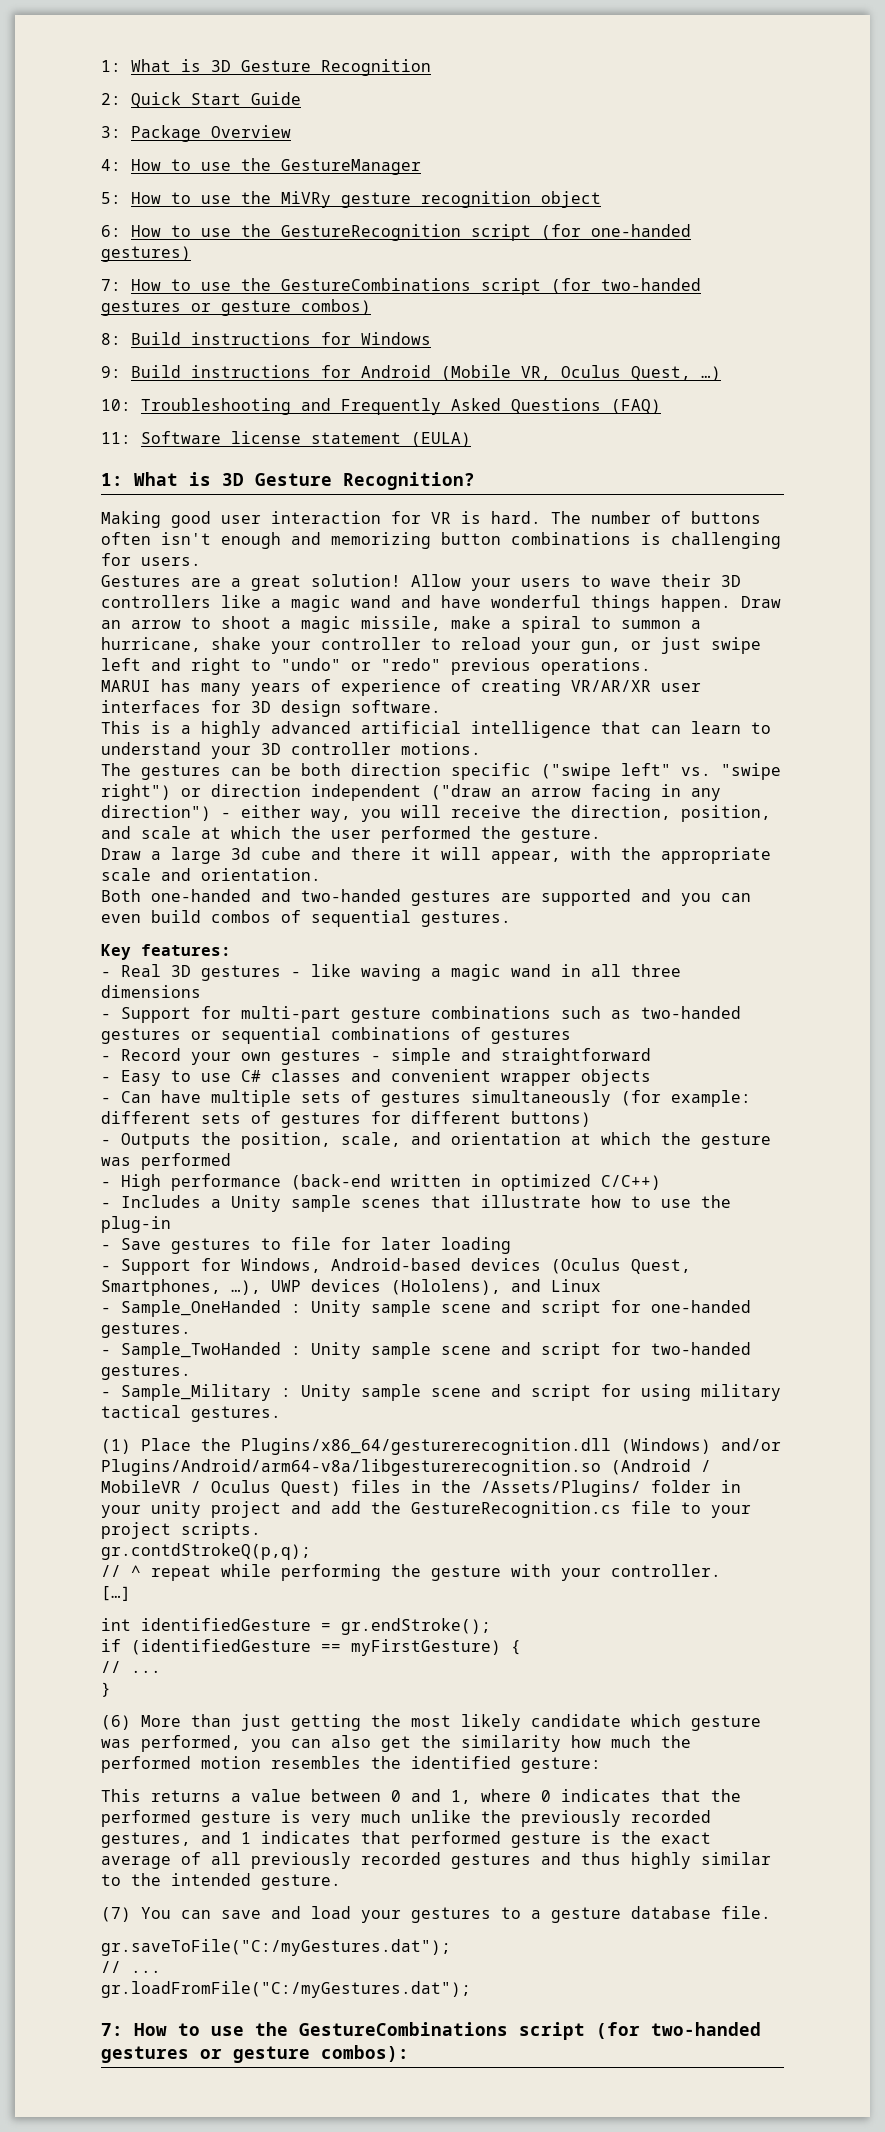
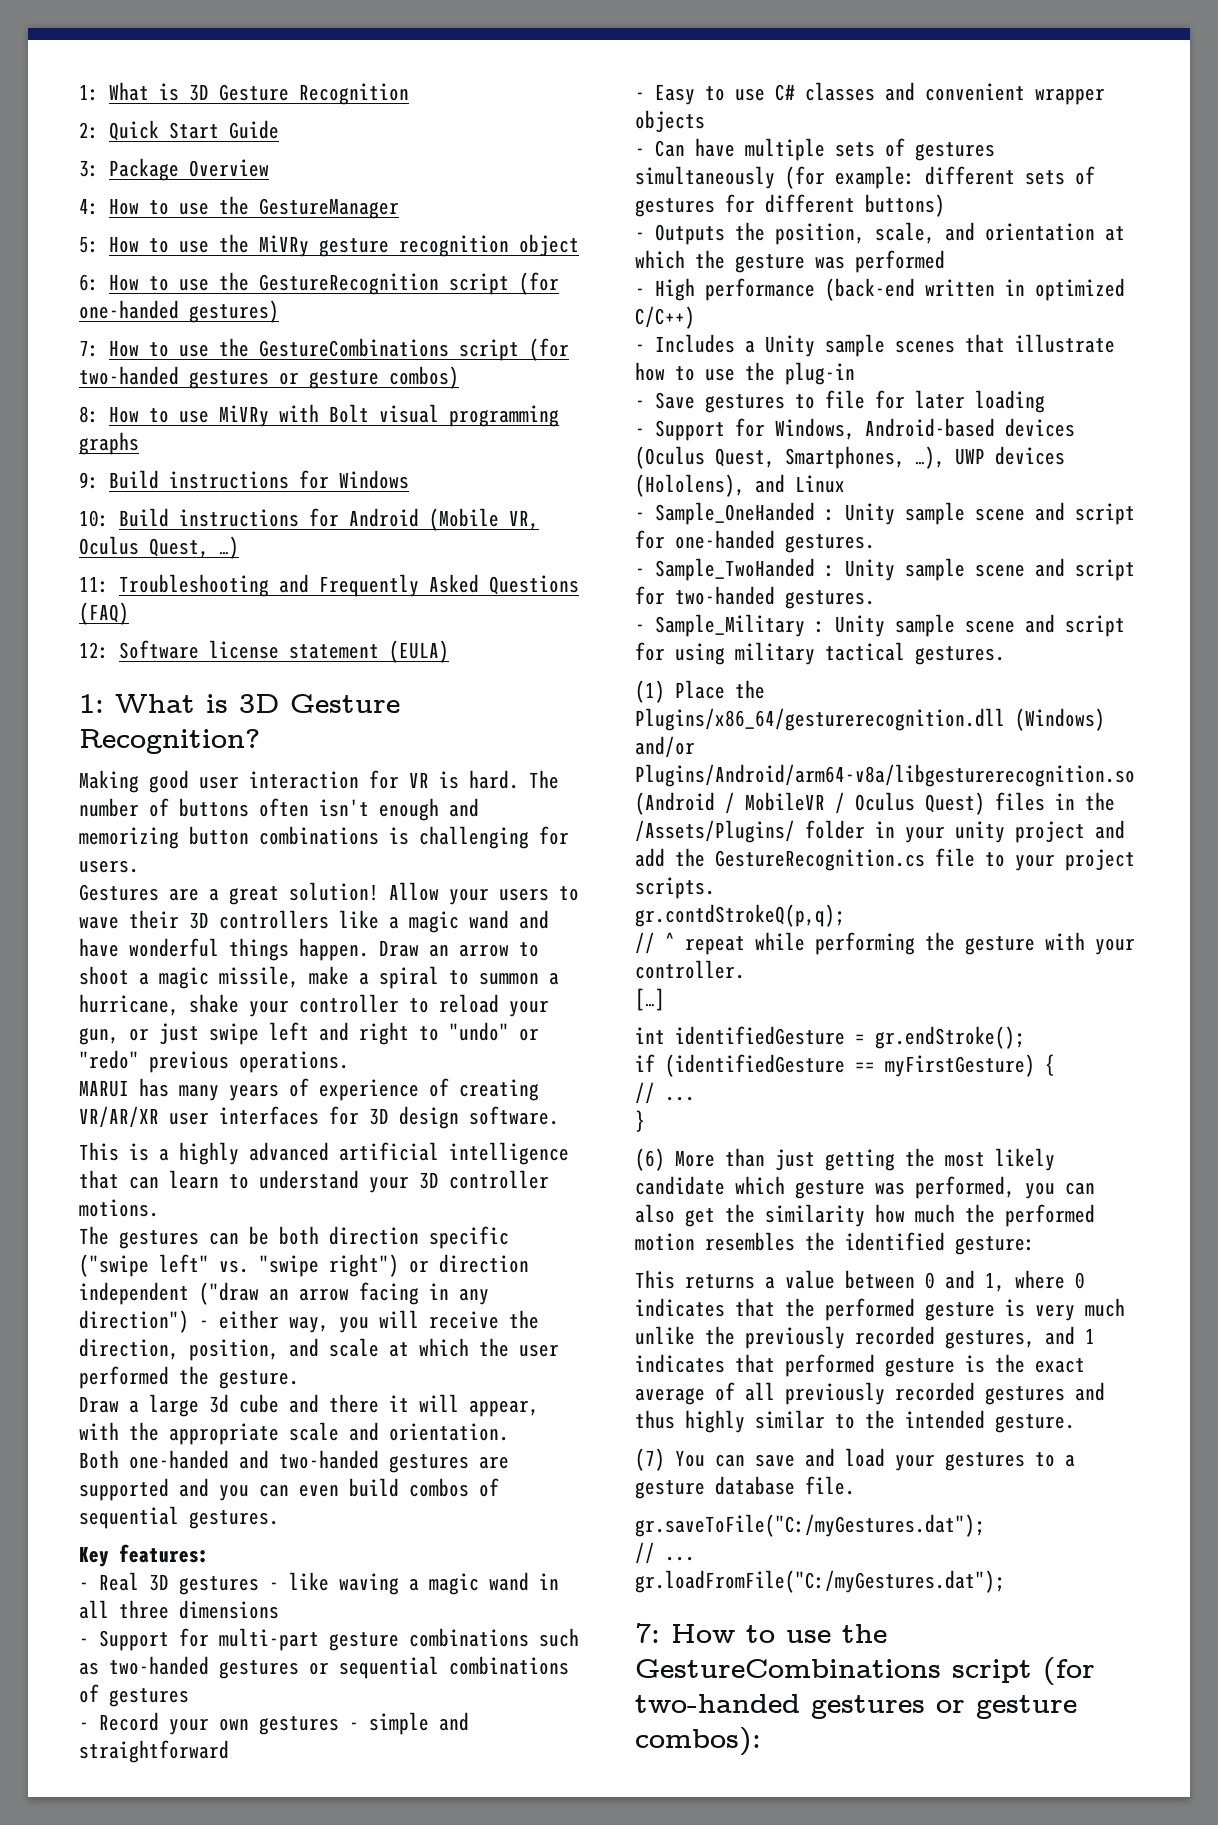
(121, 339) none -> [109,404,559,427] [79,432,139,455] [79,472,99,489] How to use MiVRy with Bolt visual programming graphs // 9:
[101,366,121,378] 9: -> [79,510,109,527] 10:
[101,399,131,411] 10: -> [79,576,109,593] 11:
[101,432,131,444] 11: -> [79,642,109,659] 12:

